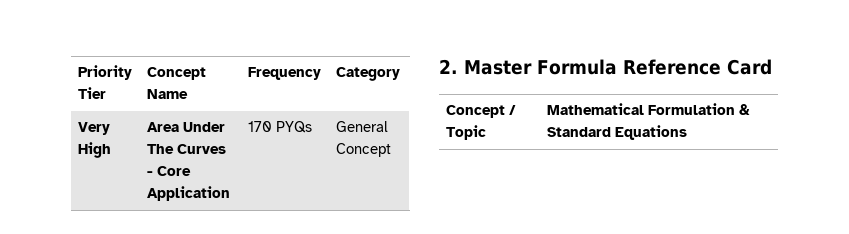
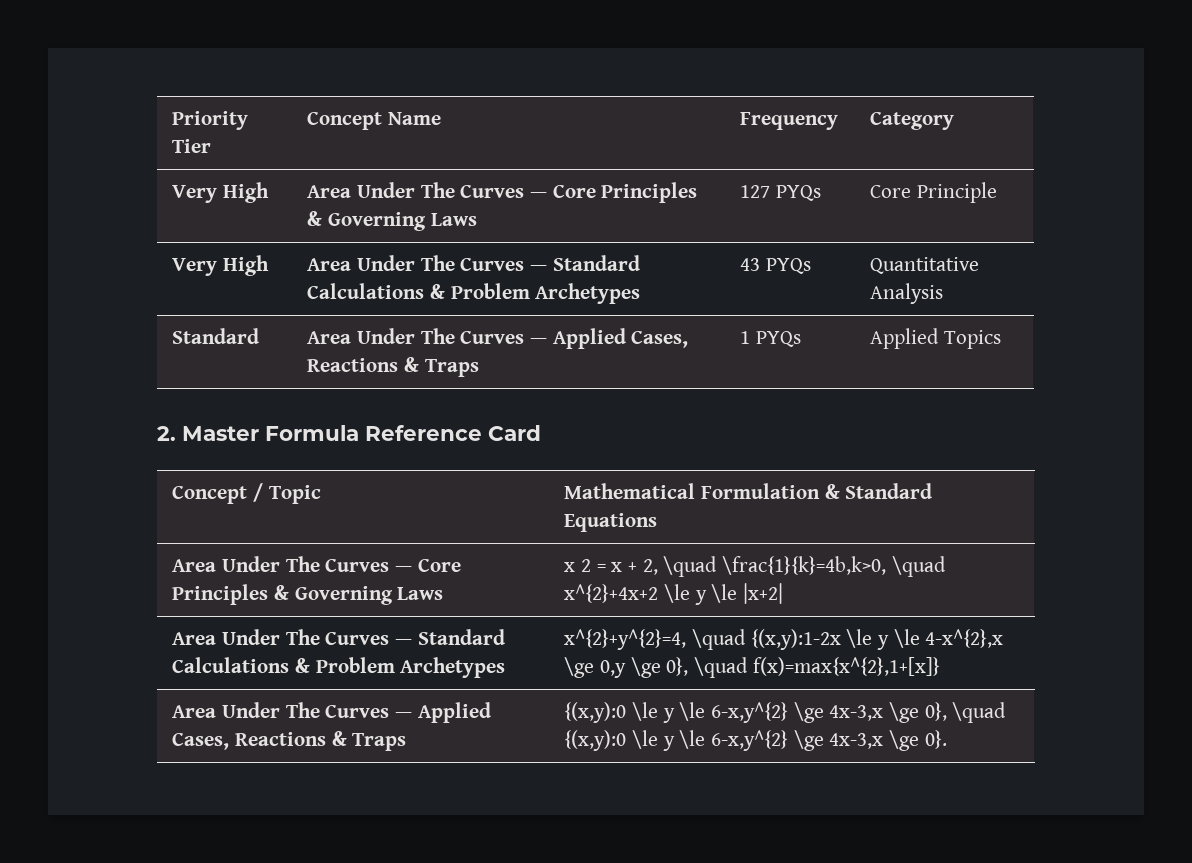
[146,166,191,176] [146,186,230,201] [247,121,312,133] [335,121,388,132] [335,143,391,157] - Core Application | 170 PYQs | General Concept -> [530,182,698,203] [307,211,477,231] [740,185,822,201] [870,182,998,203] [172,255,270,276] [307,255,640,271] [307,283,641,304] [740,258,812,274] [870,257,980,274] [870,283,944,304] [172,328,260,344] [307,328,689,349] [307,357,479,377] [740,331,802,347] [870,328,1002,349] — Core Principles & Governing Laws | 127 PYQs | Core Principle // Very High | Area Under The Curves — Standard Calculations & Problem Archetypes | 43 PYQs | Quantitative Analysis // Standard | Area Under The Curves — Applied Cases, Reactions & Traps | 1 PYQs | Applied Topics
(687, 132) none -> [172,556,461,572] [172,584,444,605] [564,556,946,577] [564,583,784,605] [172,629,505,645] [172,657,506,678] [564,629,1004,650] [564,657,940,678] [172,702,491,723] [172,731,407,751] [564,702,1007,723] [564,730,947,751] // Area Under The Curves — Core Principles & Governing Laws | x 2 = x + 2, \quad \frac{1}{k}=4b,k>0, \quad x^{2}+4x+2 \le y \le |x+2| // Area Under The Curves — Standard Calculations & Problem Archetypes | x^{2}+y^{2}=4, \quad {(x,y):1-2x \le y \le 4-x^{2},x \ge 0,y \ge 0}, \quad f(x)=max{x^{2},1+[x]} // Area Under The Curves — Applied Cases, Reactions & Traps | {(x,y):0 \le y \le 6-x,y^{2} \ge 4x-3,x \ge 0}, \quad {(x,y):0 \le y \le 6-x,y^{2} \ge 4x-3,x \ge 0}.

